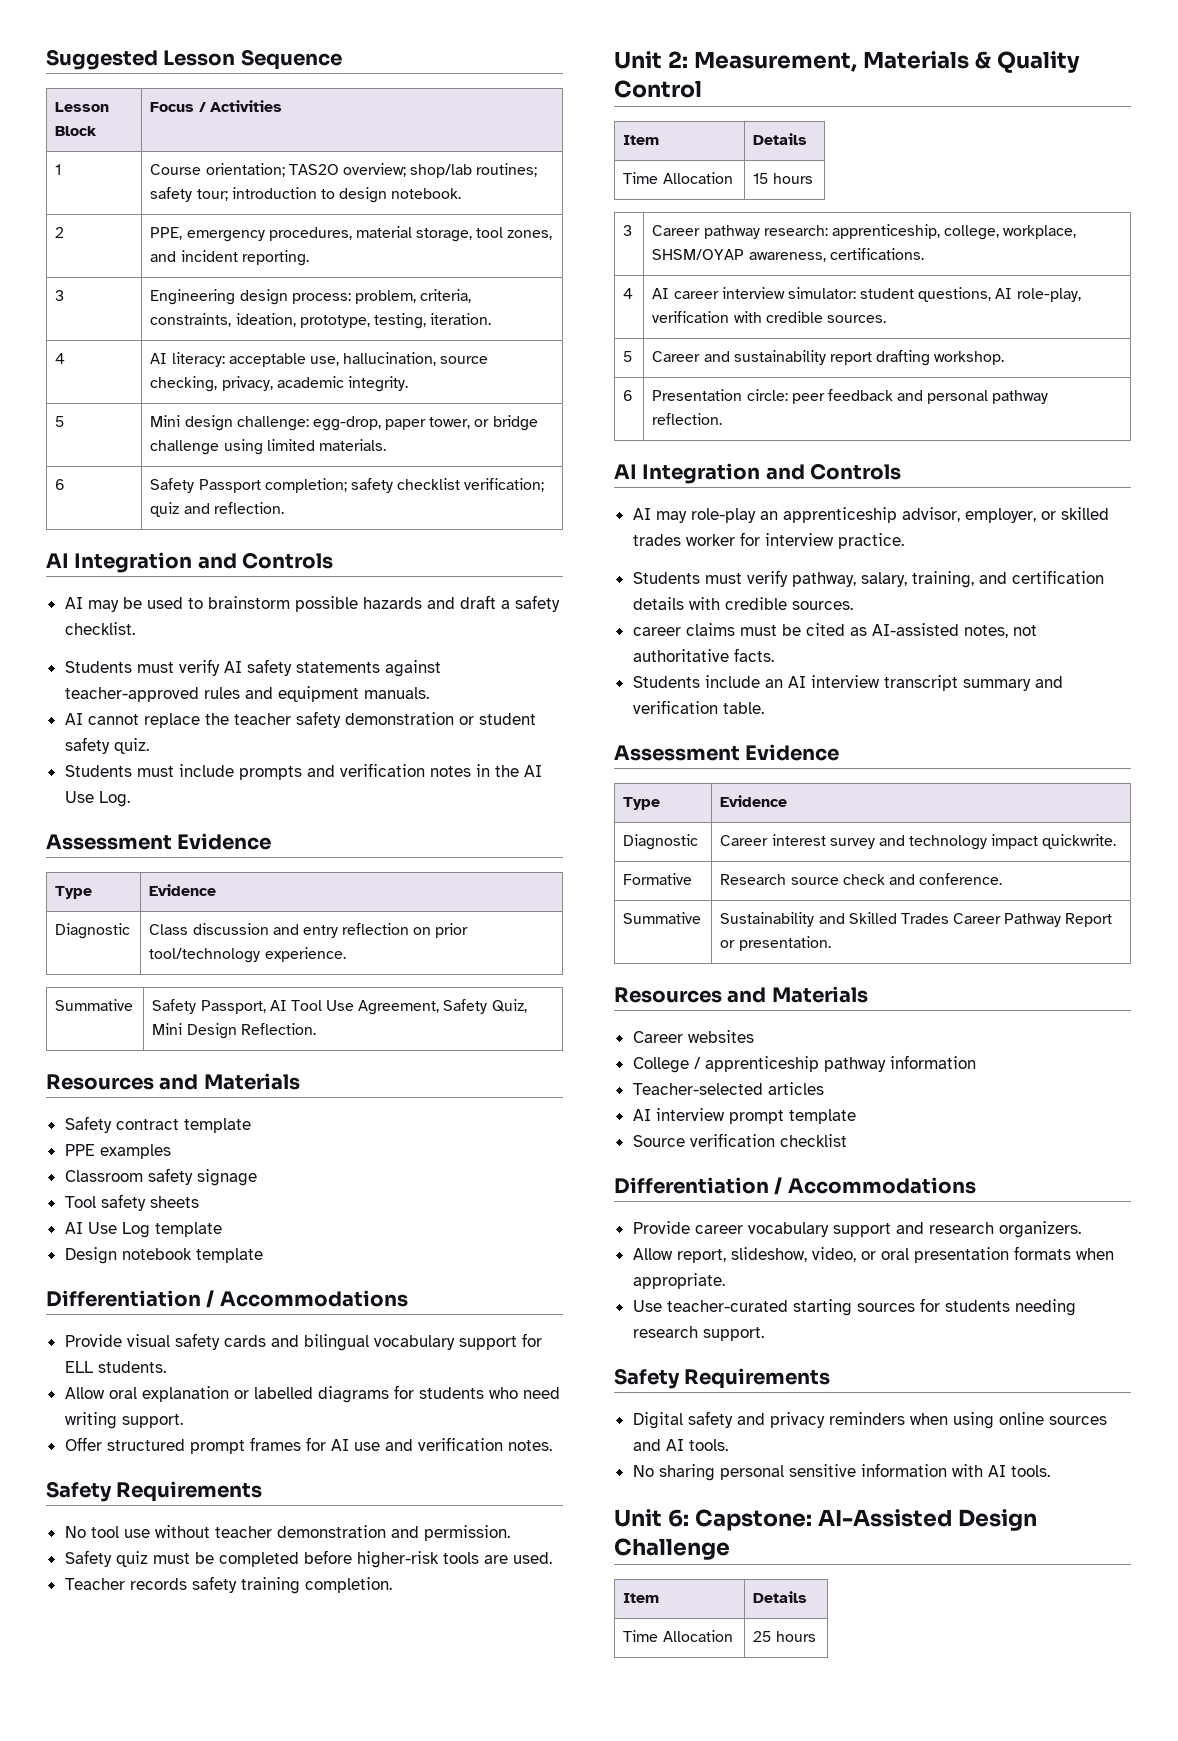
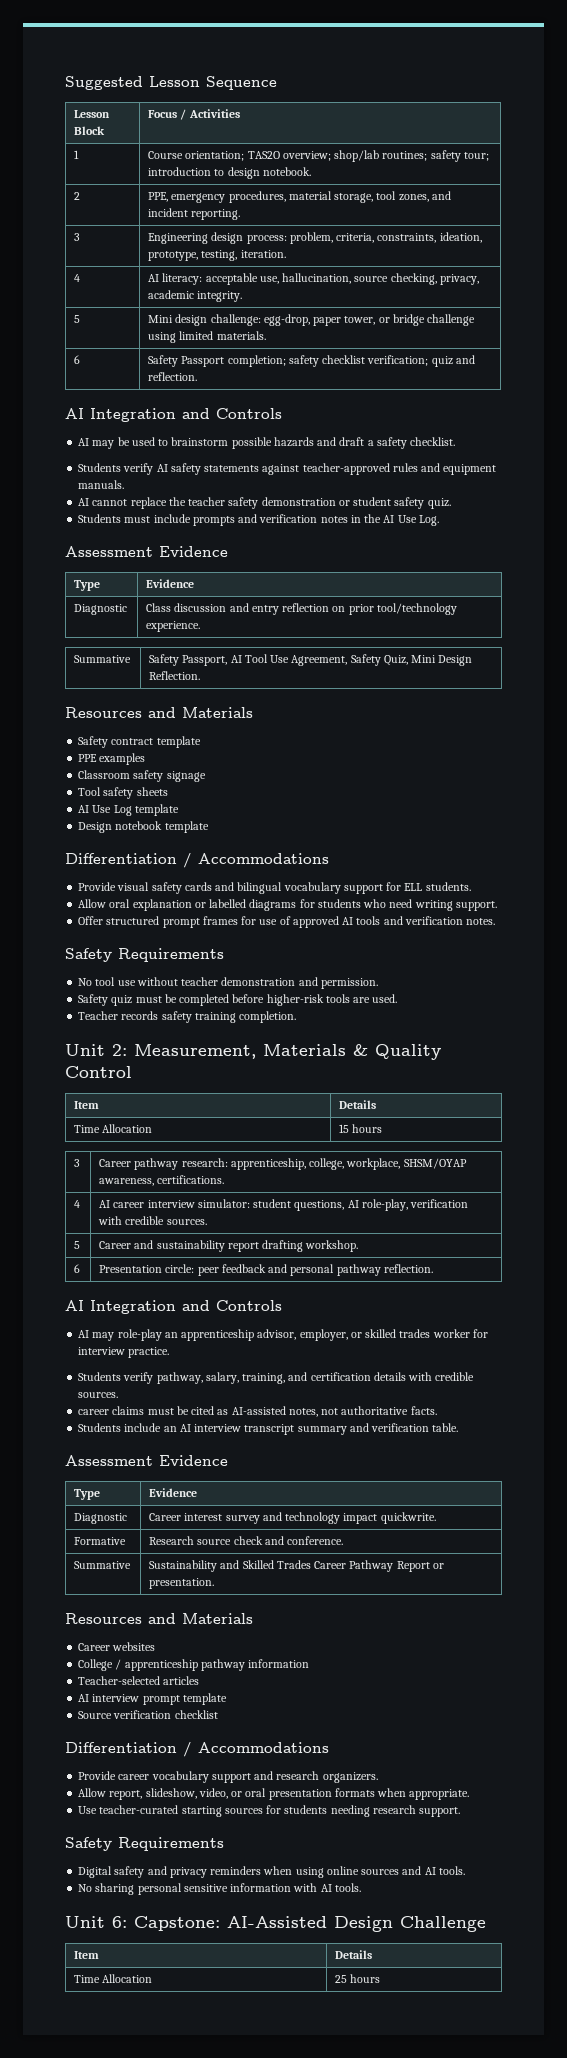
[136,662,174,673] must -> (122, 467) none
[330,1439,380,1451] AI use -> [259,916,381,928] use of approved AI tools
[704,573,742,584] must -> (122, 1376) none

